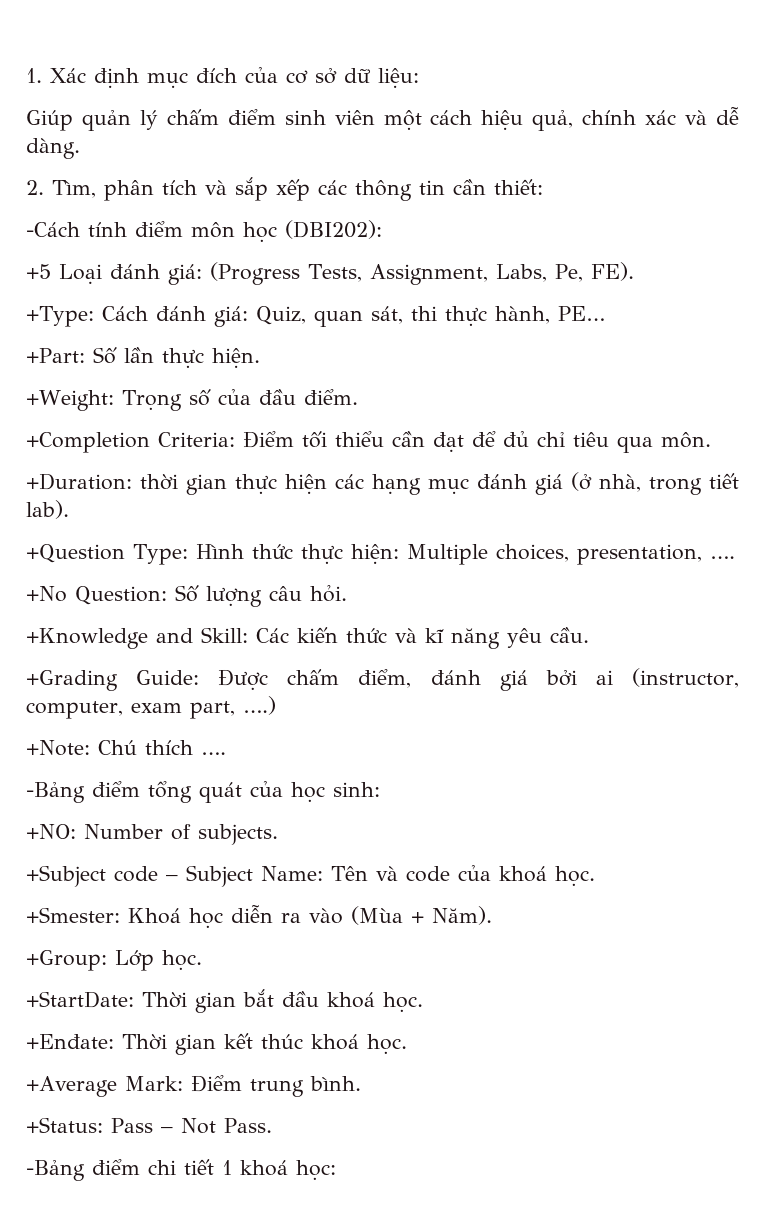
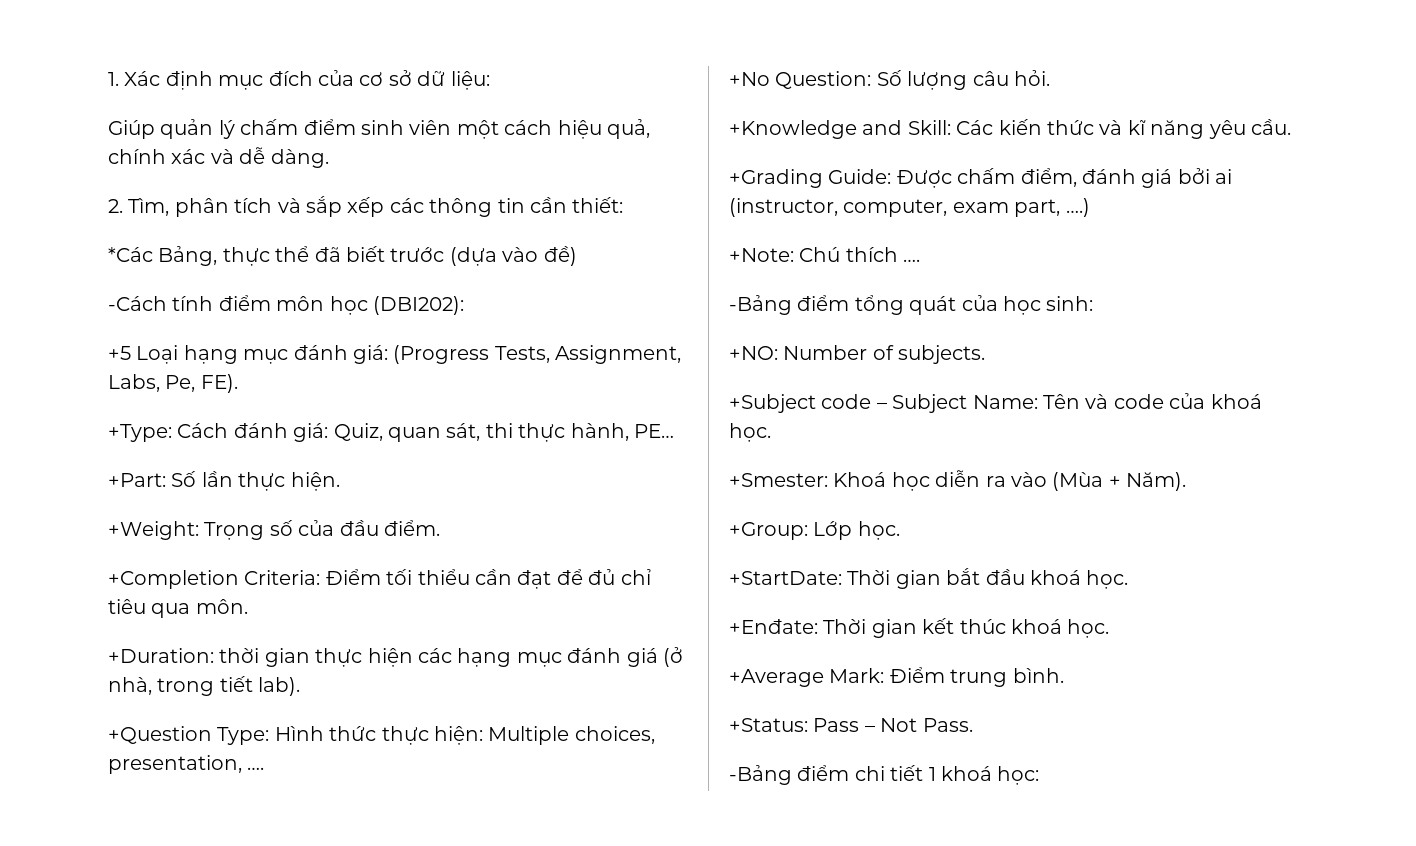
(543, 187) none -> [108,246,577,266] // *Các Bảng, thực thể đã biết trước (dựa vào đề)
(102, 274) none -> [183,345,289,364] hạng mục

